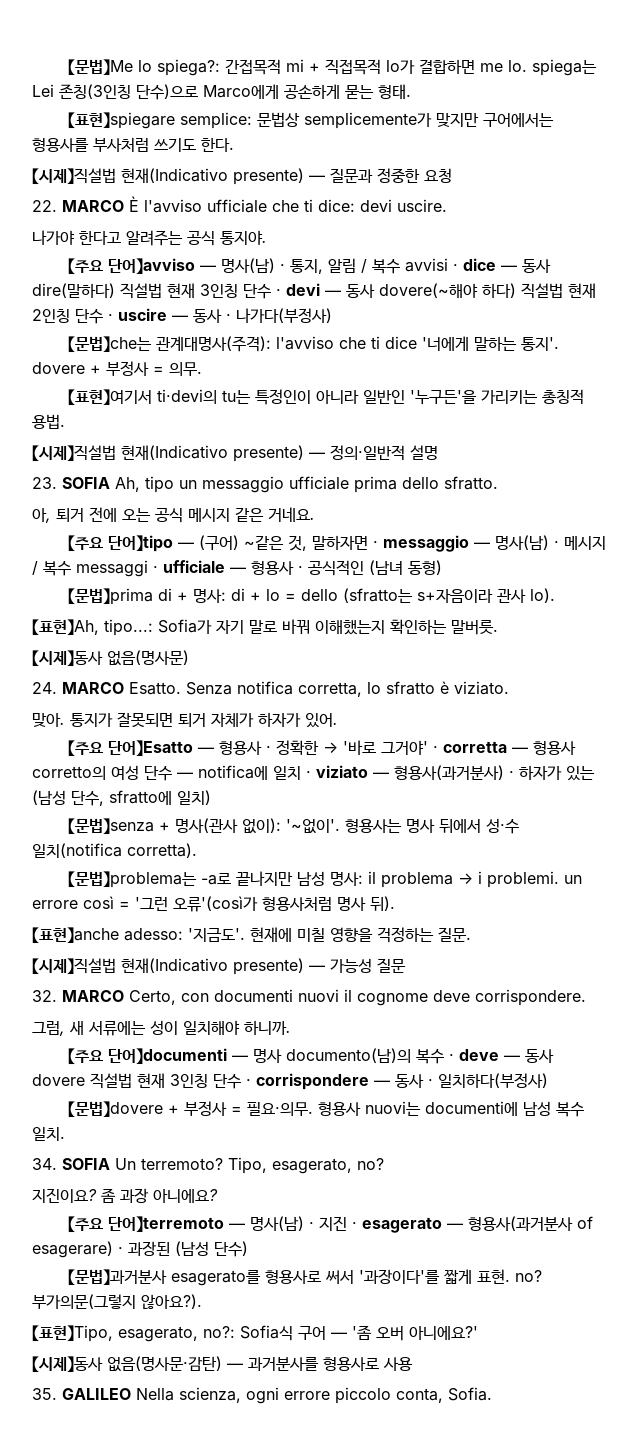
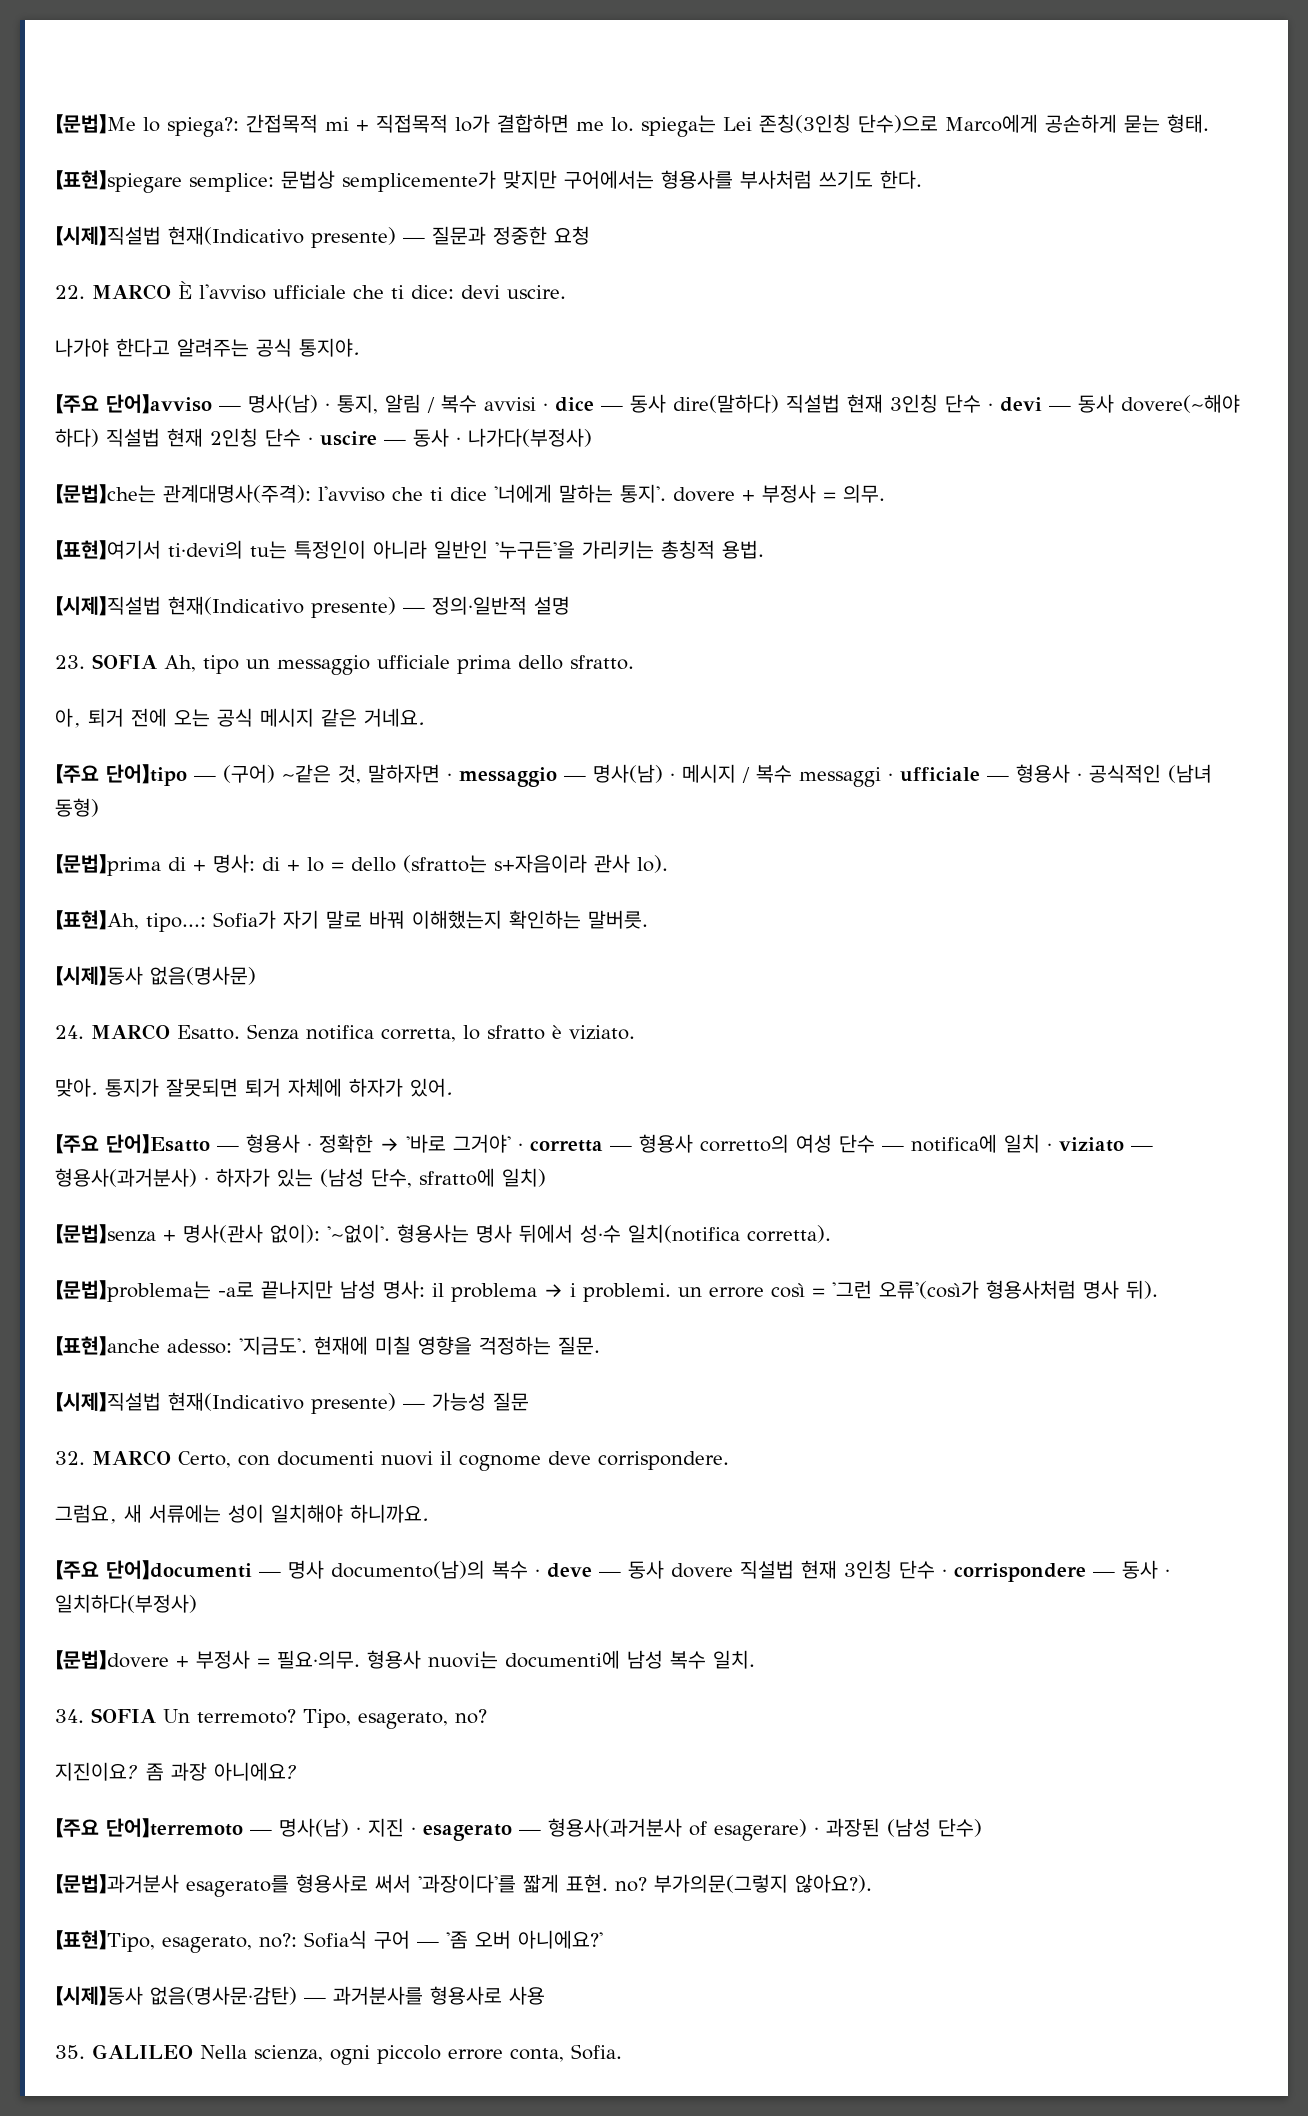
[211,713,254,727] 자체가 -> [288,1078,342,1097] 자체에
[32,1021,65,1036] 그럼, -> [55,1504,117,1524] 그럼요,
[244,1020,291,1035] 하니까. -> [350,1504,429,1523] 하니까요.
[284,1387,391,1404] errore piccolo -> [377,2045,503,2064] piccolo errore

